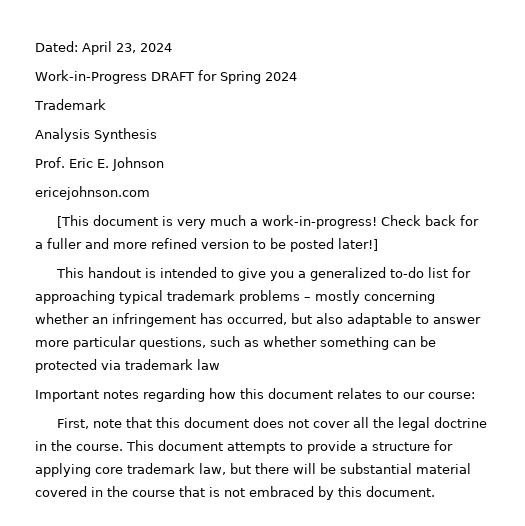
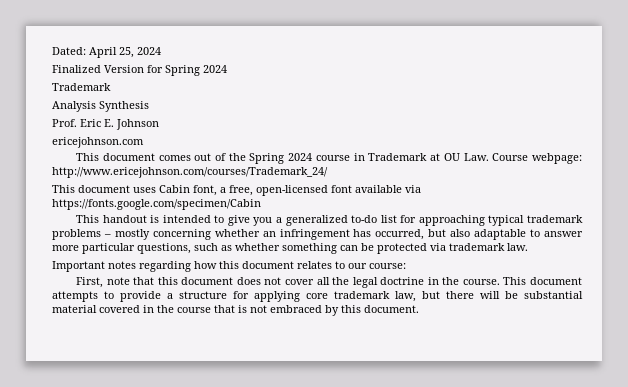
[116,43,172,53] [35,70,194,84] 23, 2024 // Work-in-Progress DRAFT -> [119,47,161,58] [52,65,144,73] 25, 2024 // Finalized Version
[57,215,480,229] [35,238,378,252] [This document is very much a work-in-progress! Check back for a fuller and more refined version to be posted later!] -> [76,153,582,164] [52,167,328,178] [52,185,421,196] [52,199,261,210] This document comes out of the Spring 2024 course in Trademark at OU Law. Course webpage: http://www.ericejohnson.com/courses/Trademark_24/ // This document uses Cabin font, a free, open-licensed font available via https://fonts.google.com/specimen/Cabin
[197,359,220,370] law -> [507,243,528,251] law.

